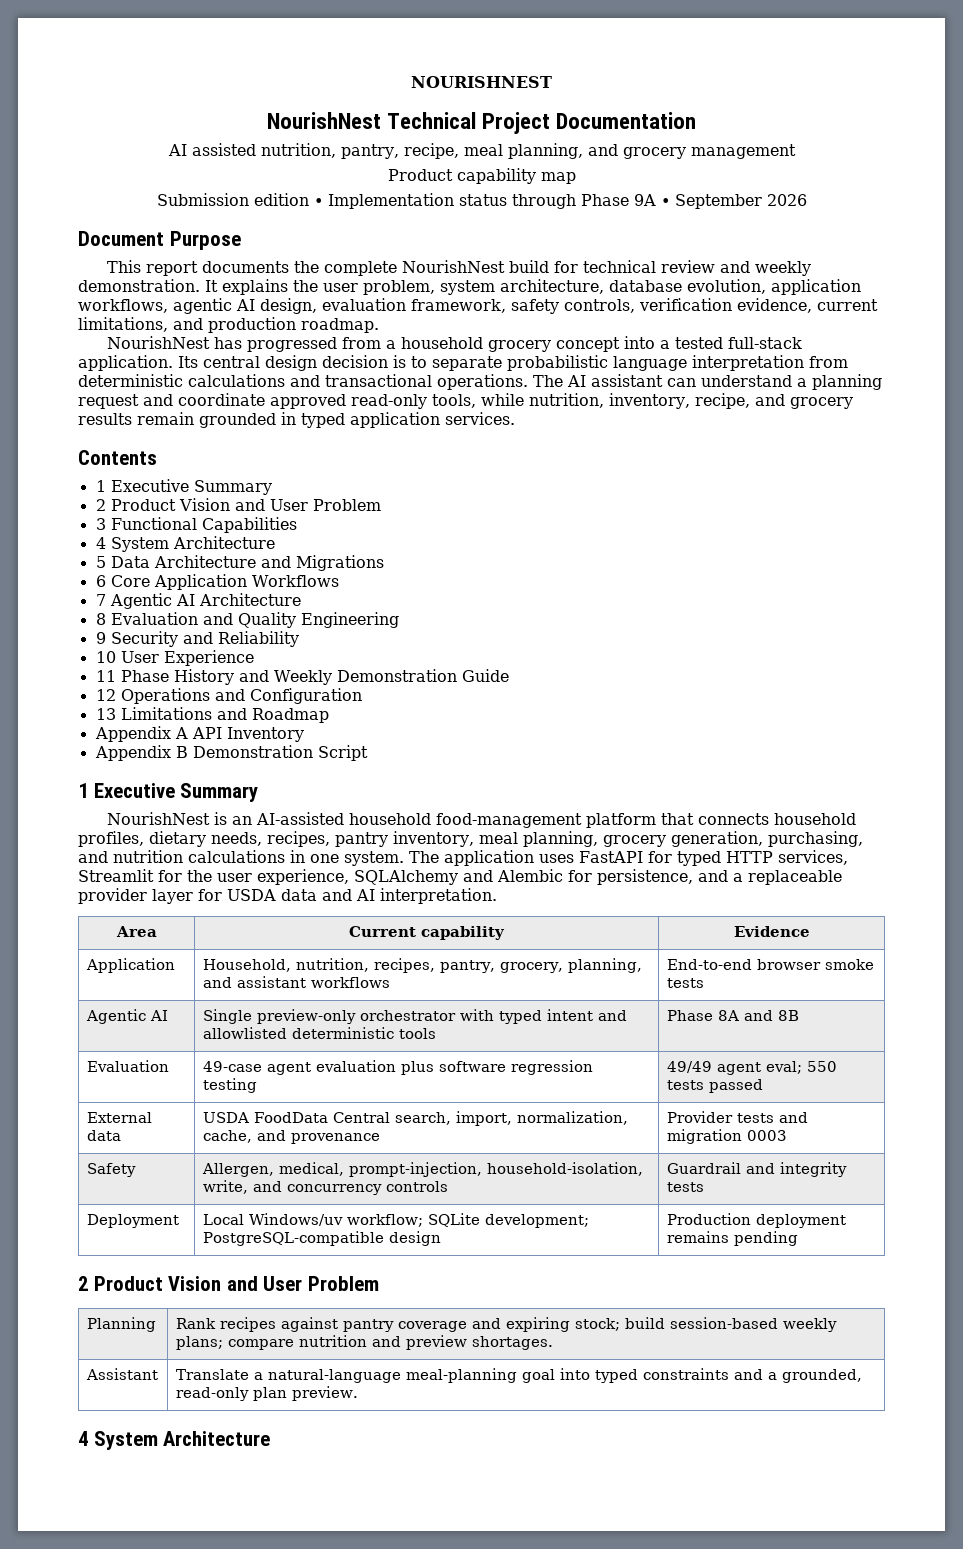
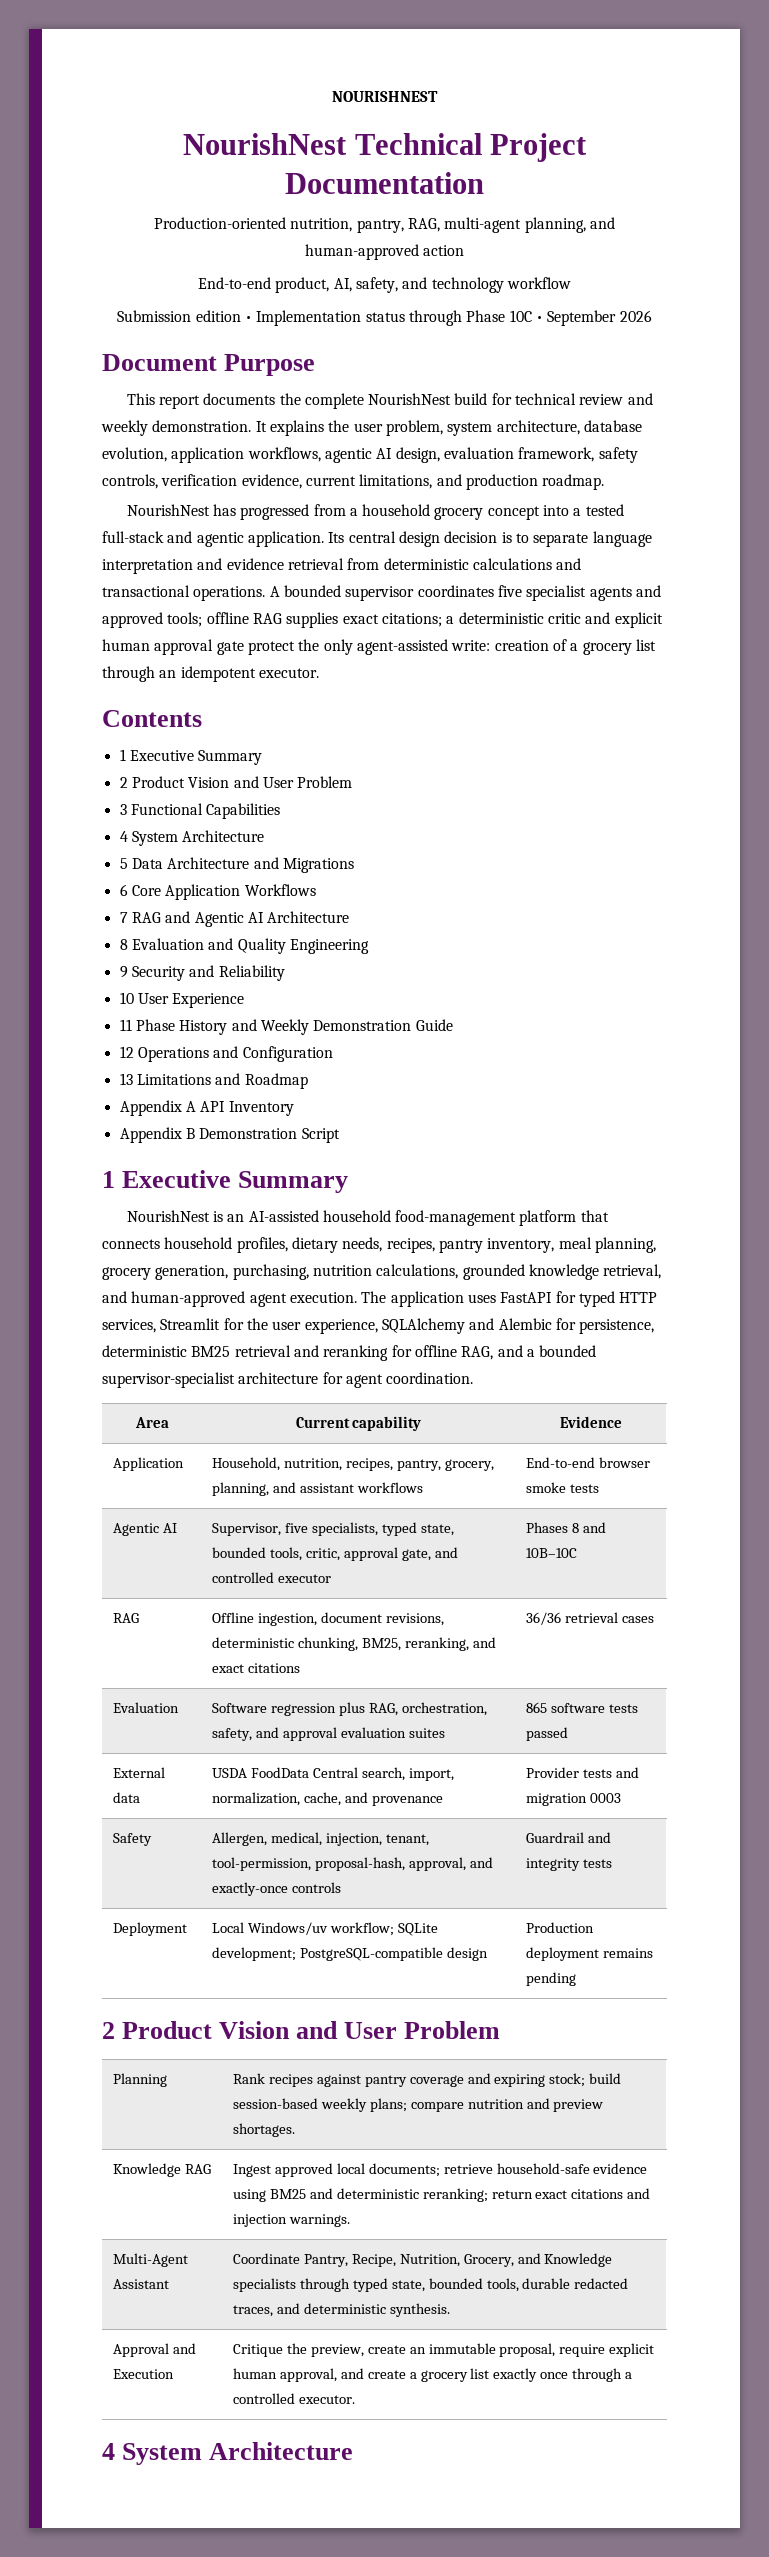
[167,143,796,159] [387,168,576,184] AI assisted nutrition, pantry, recipe, meal planning, and grocery management // Product capability map -> [154,217,615,233] [304,244,465,260] [198,277,571,293] Production-oriented nutrition, pantry, RAG, multi-agent planning, and human-approved action // End-to-end product, AI, safety, and technology workflow
[633,194,656,206] 9A -> [509,310,532,322] 10C
(803, 343) none -> [167,531,244,547] and agentic
[507,355,608,371] probabilistic -> (589, 540) none
(804, 363) none -> [197,558,344,570] and evidence retrieval
[533,374,882,390] [78,393,853,409] [78,412,515,428] The AI assistant can understand a planning request and coordinate approved read-only tools, while nutrition, inventory, recipe, and grocery results remain grounded in typed application services. -> [269,585,661,601] [102,612,663,628] [102,639,656,655] [102,666,319,682] A bounded supervisor coordinates five specialist agents and approved tools; offline RAG supplies exact citations; a deterministic critic and explicit human approval gate protect the only agent-assisted write: creation of a grocery list through an idempotent executor.
(106, 600) none -> [131,911,191,923] RAG and
[78,850,404,866] and nutrition calculations in one system. -> [312,1264,662,1280] [102,1291,357,1307] nutrition calculations, grounded knowledge retrieval, and human-approved agent execution.
[698,870,842,885] [78,888,497,904] and a replaceable provider layer for USDA data and AI interpretation. -> [102,1345,597,1361] [102,1372,474,1388] deterministic BM25 retrieval and reranking for offline RAG, and a bounded supervisor-specialist architecture for agent coordination.
[202,1009,627,1024] [202,1027,436,1039] [666,1010,799,1021] [86,1060,169,1072] [202,1060,593,1075] [202,1078,257,1093] [666,1061,837,1075] Single preview-only orchestrator with typed intent and allowlisted deterministic tools | Phase 8A and 8B // Evaluation | 49-case agent evaluation plus software regression testing | 49/49 agent eval; 550 -> [211,1522,454,1536] [211,1547,458,1561] [211,1572,331,1583] [525,1522,606,1533] [525,1548,577,1558] [112,1613,139,1623] [211,1612,444,1626] [211,1637,496,1651] [211,1663,300,1673] [525,1612,654,1625] [112,1702,179,1713] [211,1702,487,1716] [211,1727,445,1741] [525,1702,605,1713] Supervisor, five specialists, typed state, bounded tools, critic, approval gate, and controlled executor | Phases 8 and 10B–10C // RAG | Offline ingestion, document revisions, deterministic chunking, BM25, reranking, and exact citations | 36/36 retrieval cases // Evaluation | Software regression plus RAG, orchestration, safety, and approval evaluation suites | 865 software
[348,1162,643,1177] [202,1180,382,1195] prompt-injection, household-isolation, write, and concurrency -> [325,1833,429,1846] [211,1857,493,1871] [211,1882,288,1896] injection, tenant, tool-permission, proposal-hash, approval, and exactly-once
[85,1368,158,1380] [175,1368,862,1383] [175,1386,358,1401] Assistant | Translate a natural-language meal-planning goal into typed constraints and a grounded, read-only plan preview. -> [112,2163,211,2177] [232,2163,648,2177] [232,2188,651,2202] [232,2214,350,2227] [112,2253,188,2267] [112,2279,169,2289] [232,2253,613,2267] [232,2278,629,2292] [232,2303,450,2317] [112,2343,196,2357] [112,2369,174,2379] [232,2343,655,2357] [232,2368,633,2382] [232,2393,355,2404] Knowledge RAG | Ingest approved local documents; retrieve household-safe evidence using BM25 and deterministic reranking; return exact citations and injection warnings. // Multi-Agent Assistant | Coordinate Pantry, Recipe, Nutrition, Grocery, and Knowledge specialists through typed state, bounded tools, durable redacted traces, and deterministic synthesis. // Approval and Execution | Critique the preview, create an immutable proposal, require explicit human approval, and create a grocery list exactly once through a controlled executor.

